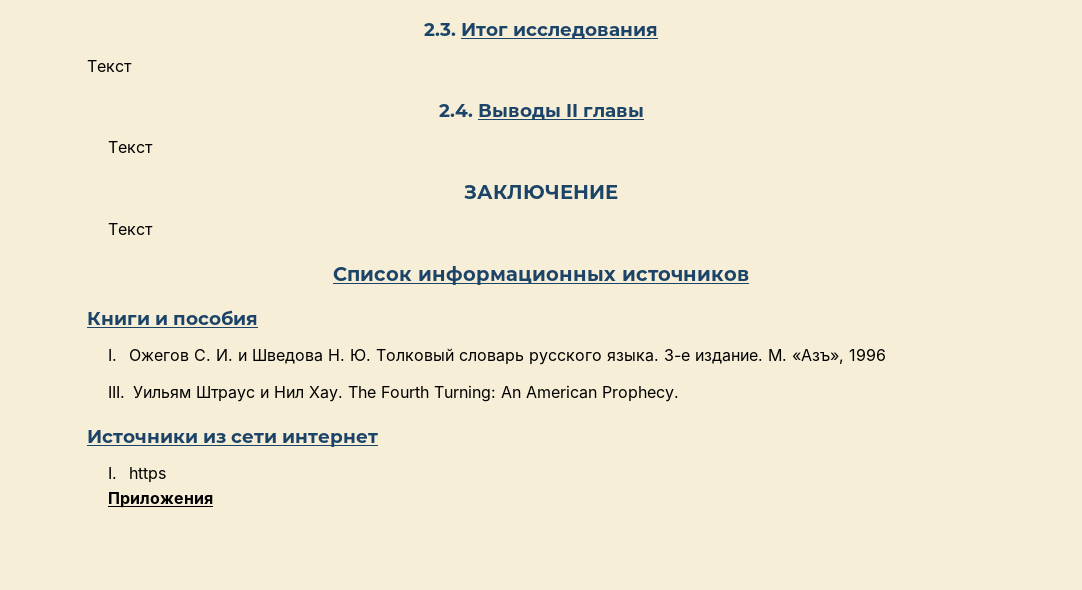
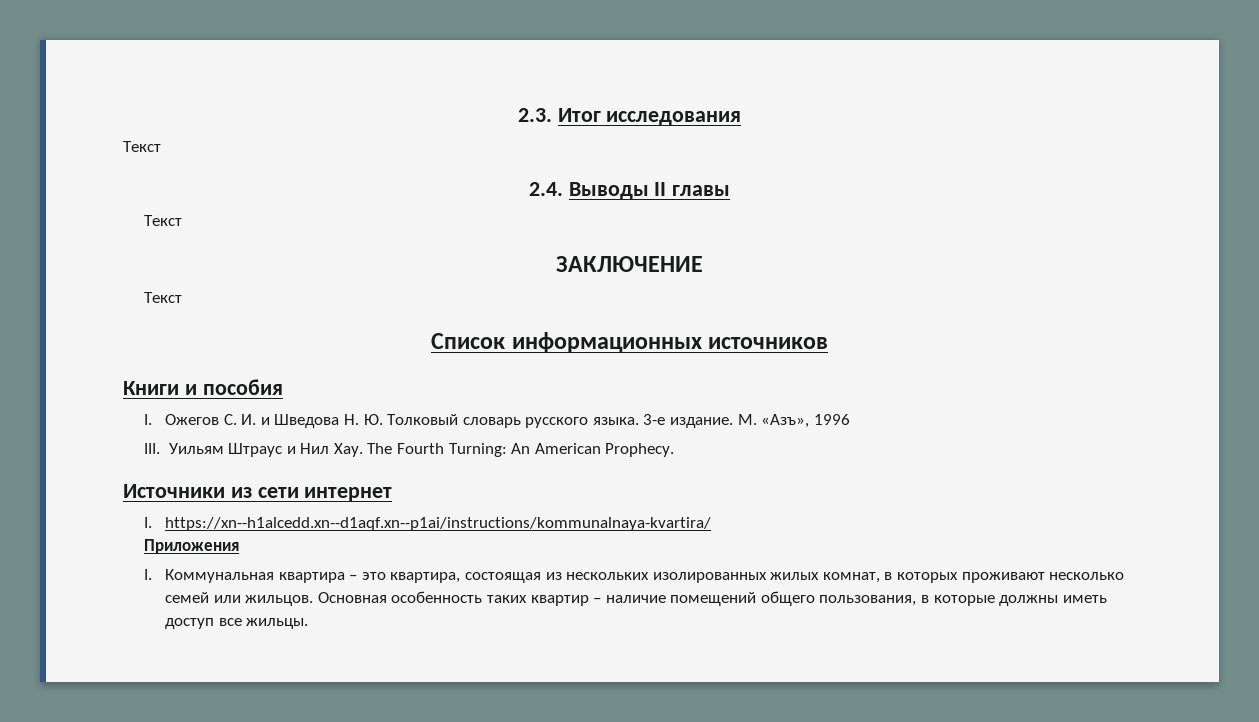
[129,467,167,483] https -> [164,517,711,531] https://xn--h1alcedd.xn--d1aqf.xn--p1ai/instructions/kommunalnaya-kvartira/
(214, 500) none -> [143,569,1125,583] [164,591,1107,606] [164,618,309,629] // I. Коммунальная квартира – это квартира, состоящая из нескольких изолированных жилых комнат, в которых проживают несколько семей или жильцов. Основная особенность таких квартир – наличие помещений общего пользования, в которые должны иметь доступ все жильцы.

